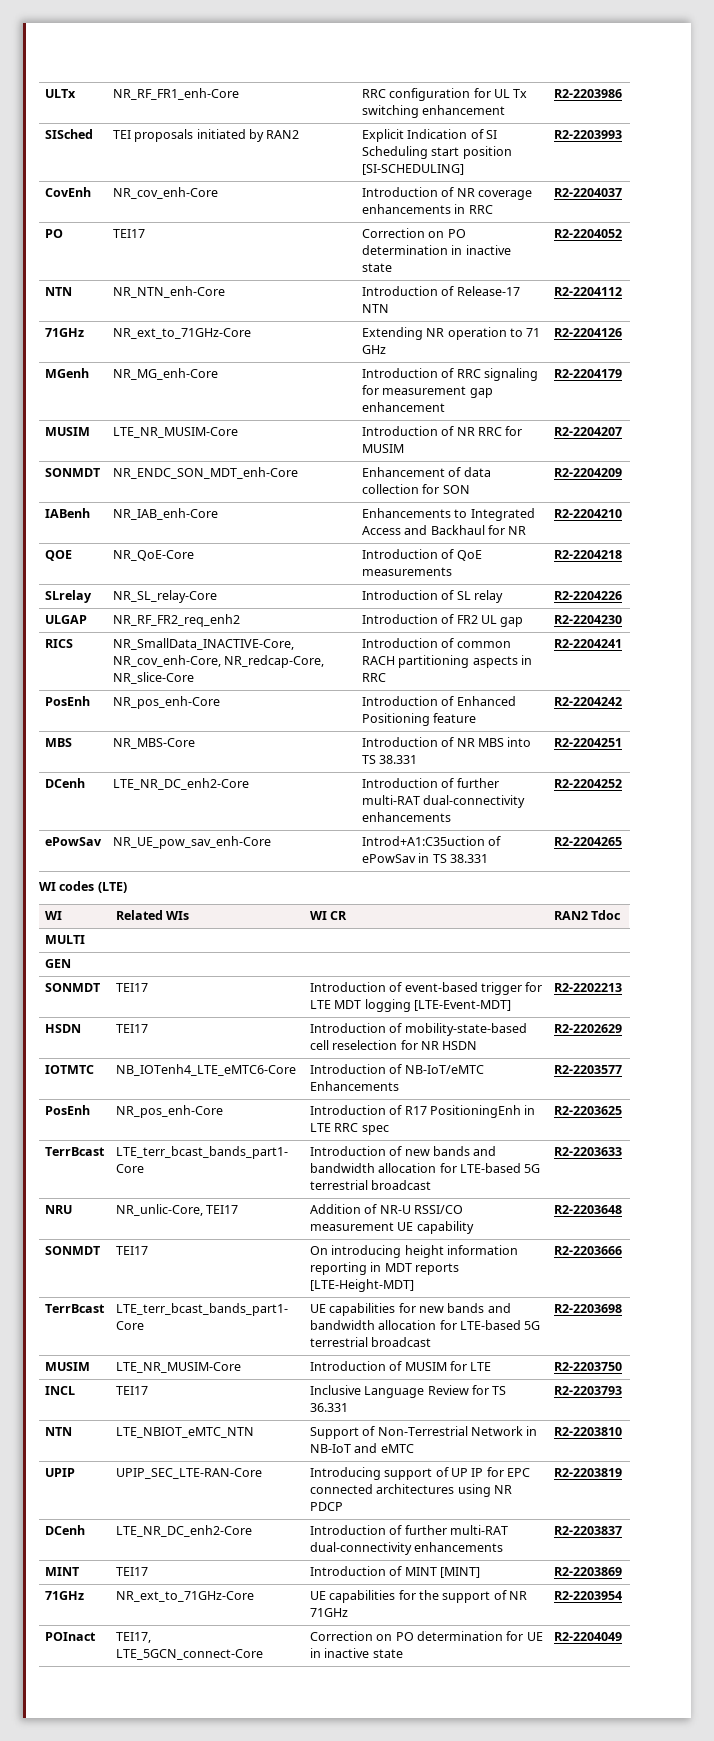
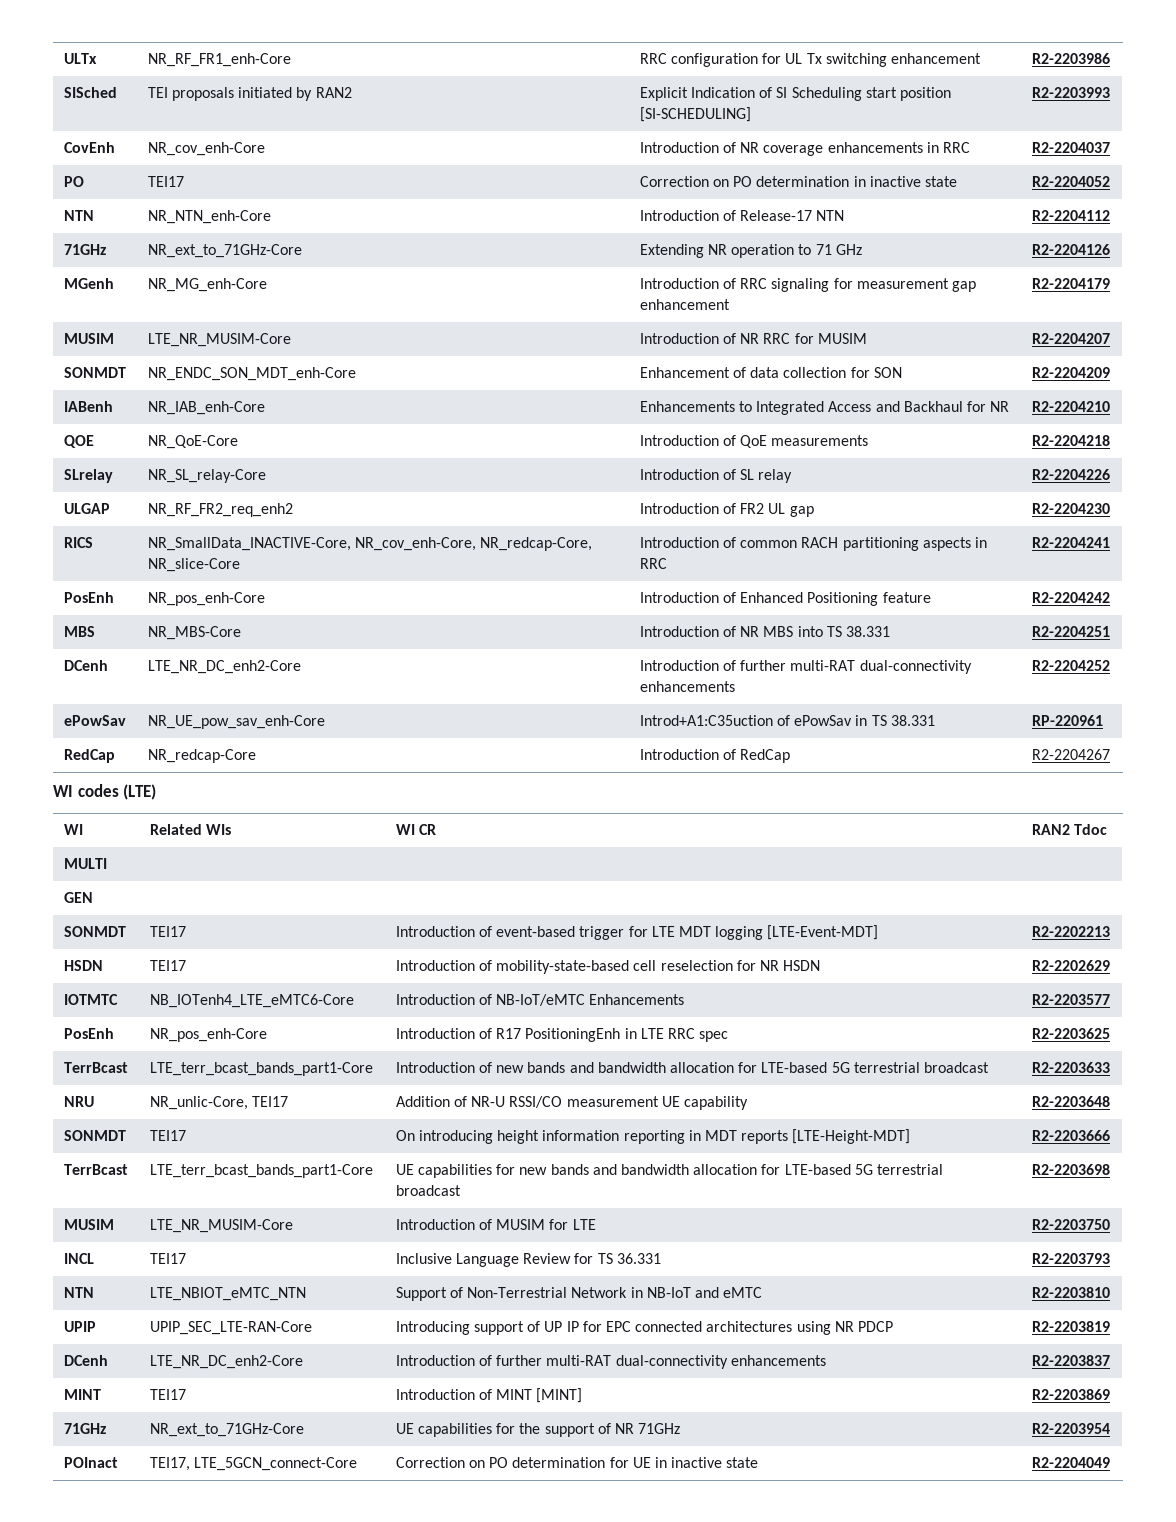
[553,837,622,846] R2-2204265 -> [1031,715,1103,726] [63,749,115,763] [147,749,256,763] [639,749,791,763] [1031,749,1110,760] RP-220961 // RedCap | NR_redcap-Core | Introduction of RedCap | R2-2204267

